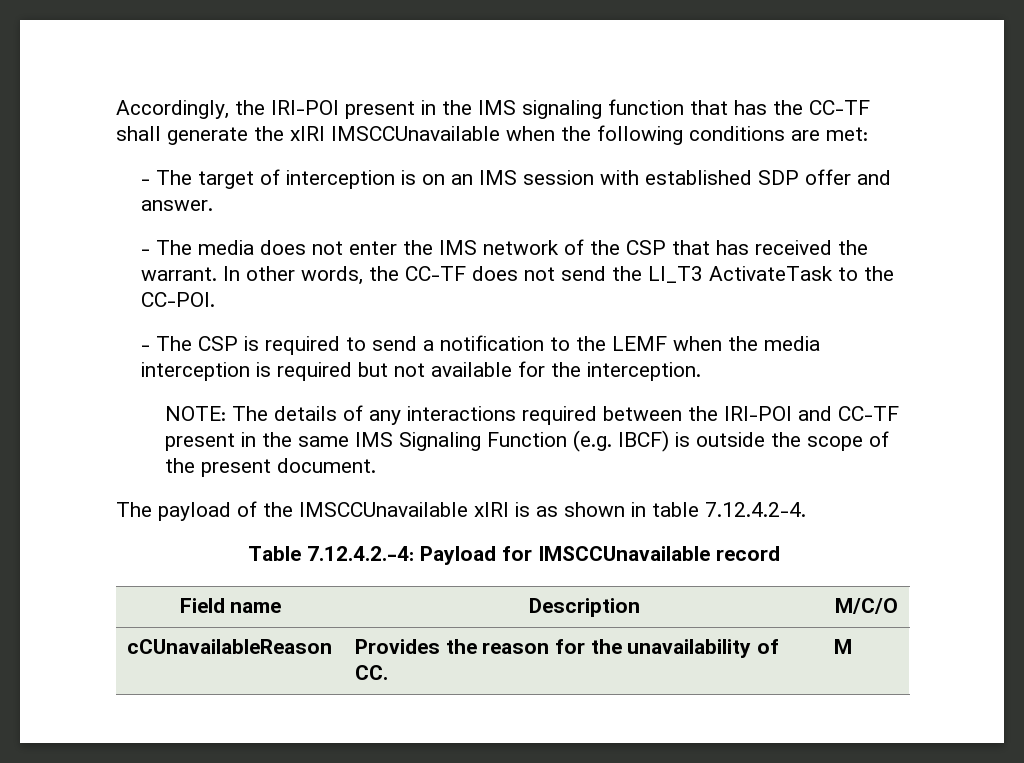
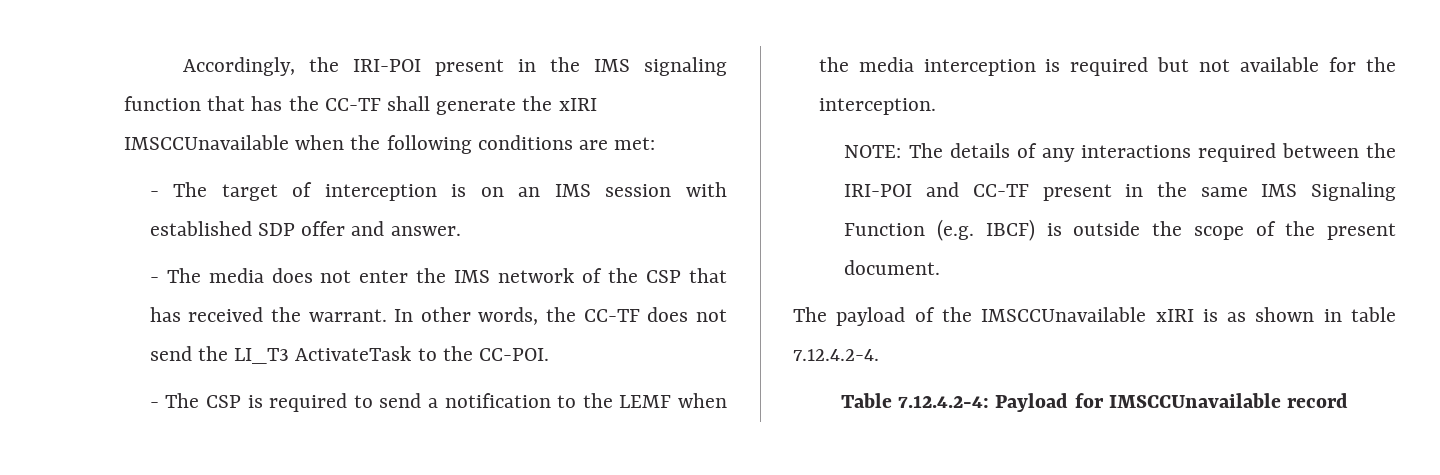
[306,546,414,561] 7.12.4.2.-4: -> [898,395,990,408] 7.12.4.2-4:
[179,598,282,613] [528,598,640,617] [835,598,898,614] [127,639,333,654] [355,639,780,658] [355,665,389,680] [834,639,853,654] // Field name | Description | M/C/O // cCUnavailableReason | Provides the reason for the unavailability of CC. | M -> (1349, 400) none

